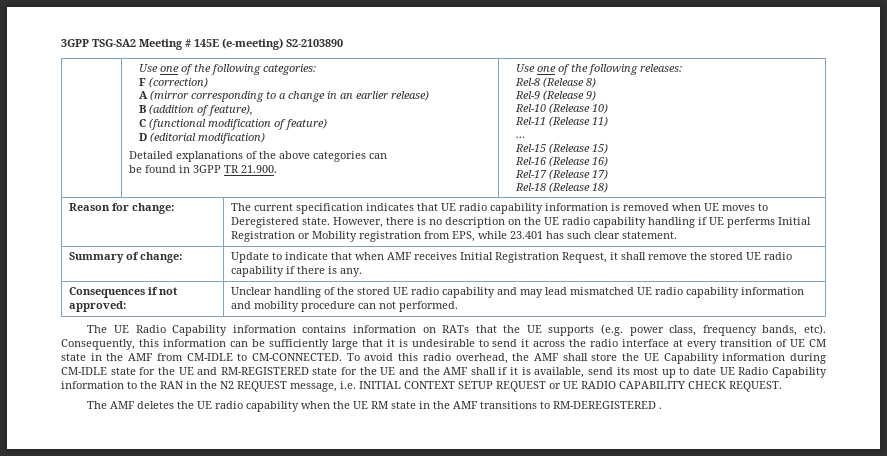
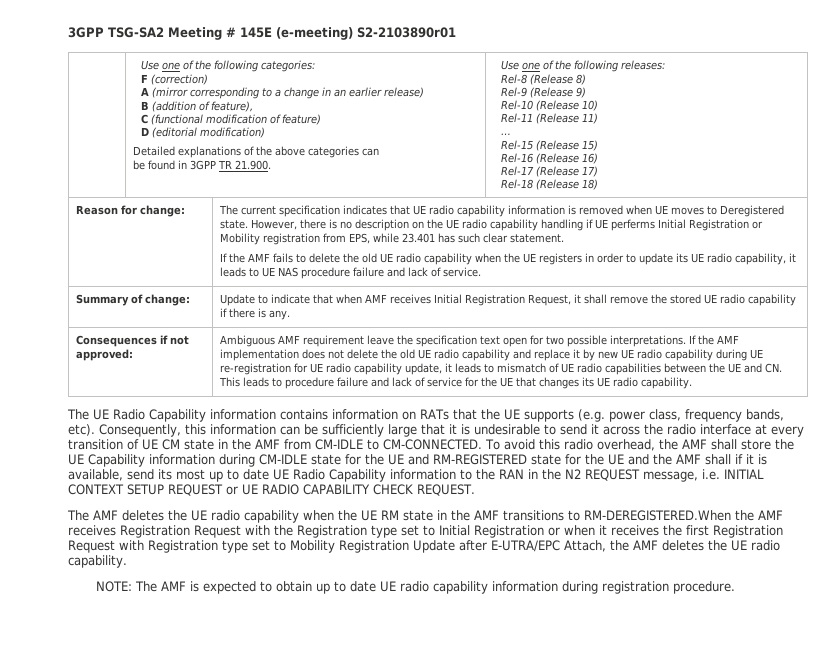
[286,39,343,47] S2-2103890 -> [357,27,456,38] S2-2103890r01
(678, 235) none -> [219,253,796,265] [219,267,481,279] // If the AMF fails to delete the old UE radio capability when the UE registers in order to update its UE radio capability, it leads to UE NAS procedure failure and lack of service.
[231,287,805,298] [231,301,459,312] Unclear handling of the stored UE radio capability and may lead mismatched UE radio capability information and mobility procedure can not performed. -> [219,335,739,347] [219,349,763,361] [219,363,782,375] [218,377,692,389] Ambiguous AMF requirement leave the specification text open for two possible interpretations. If the AMF implementation does not delete the old UE radio capability and replace it by new UE radio capability during UE re-registration for UE radio capability update, it leads to mismatch of UE radio capabilities between the UE and CN. This leads to procedure failure and lack of service for the UE that changes its UE radio capability.
[553,401,663,409] RM-DEREGISTERED . -> [584,510,783,521] [68,525,783,538] [68,540,780,553] [68,555,127,568] [96,581,736,594] RM-DEREGISTERED.When the AMF receives Registration Request with the Registration type set to Initial Registration or when it receives the first Registration Request with Registration type set to Mobility Registration Update after E-UTRA/EPC Attach, the AMF deletes the UE radio capability. // NOTE: The AMF is expected to obtain up to date UE radio capability information during registration procedure.

